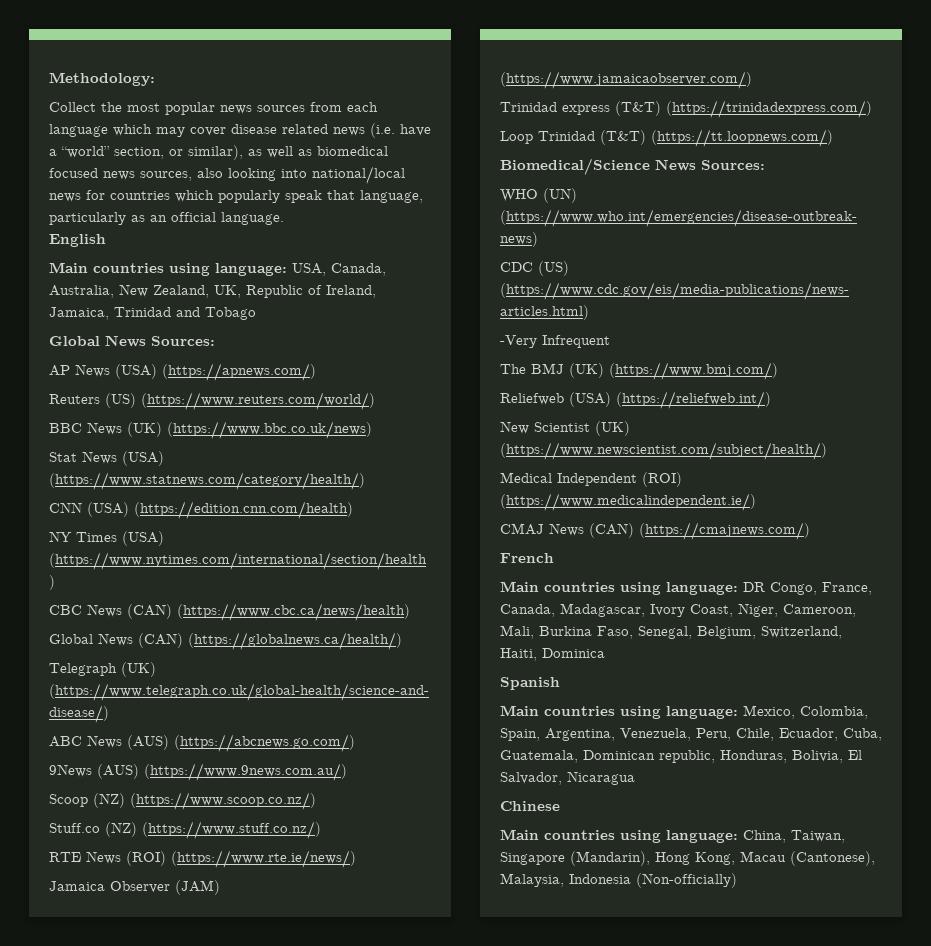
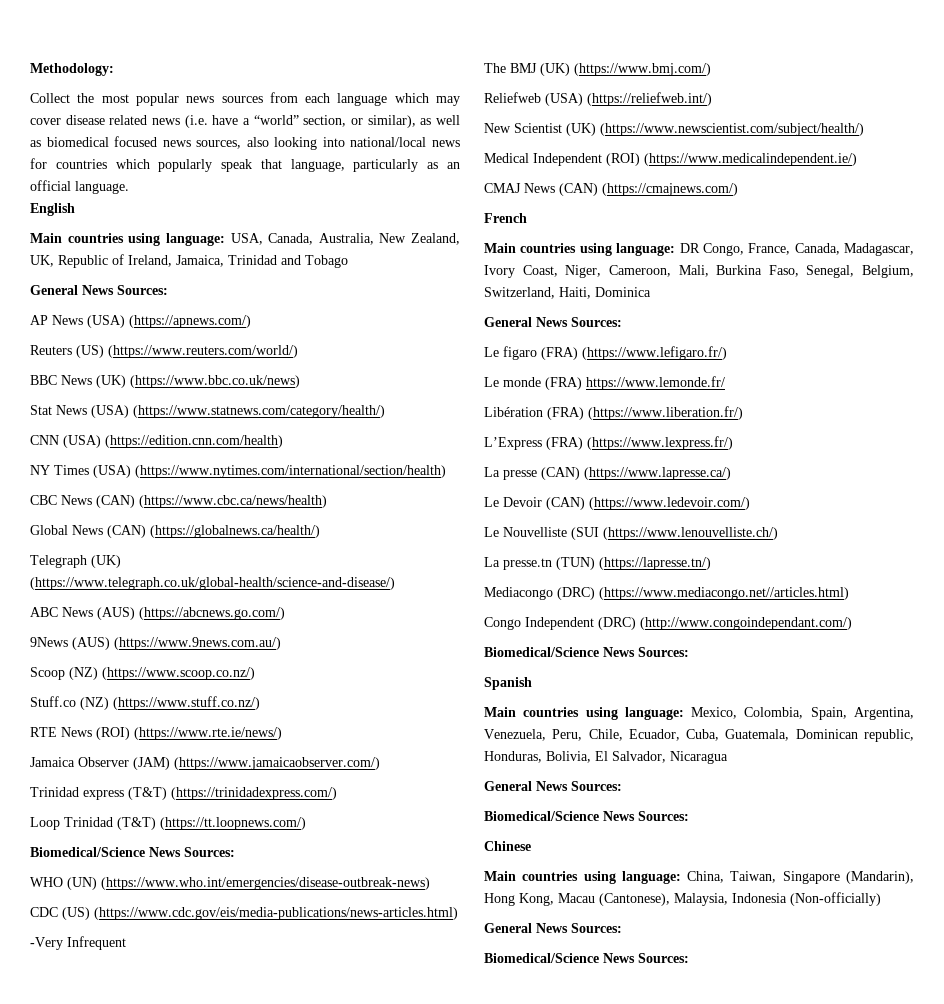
[49,336,100,346] Global -> [30,285,78,295] General
(605, 653) none -> [484,317,622,327] [484,346,727,360] [484,376,725,390] [484,406,743,420] [484,436,733,450] [484,467,731,480] [484,497,750,510] [484,527,778,540] [484,557,711,570] [484,587,849,600] [484,617,852,630] [484,647,689,657] // General News Sources: // Le figaro (FRA) (https://www.lefigaro.fr/) // Le monde (FRA) https://www.lemonde.fr/ // Libération (FRA) (https://www.liberation.fr/) // L’Express (FRA) (https://www.lexpress.fr/) // La presse (CAN) (https://www.lapresse.ca/) // Le Devoir (CAN) (https://www.ledevoir.com/) // Le Nouvelliste (SUI (https://www.lenouvelliste.ch/) // La presse.tn (TUN) (https://lapresse.tn/) // Mediacongo (DRC) (https://www.mediacongo.net//articles.html) // Congo Independent (DRC) (http://www.congoindependant.com/) // Biomedical/Science News Sources:
(635, 778) none -> [484,781,622,791] [484,811,689,821] // General News Sources: // Biomedical/Science News Sources:
(737, 880) none -> [484,923,622,933] [484,953,689,963] // General News Sources: // Biomedical/Science News Sources:

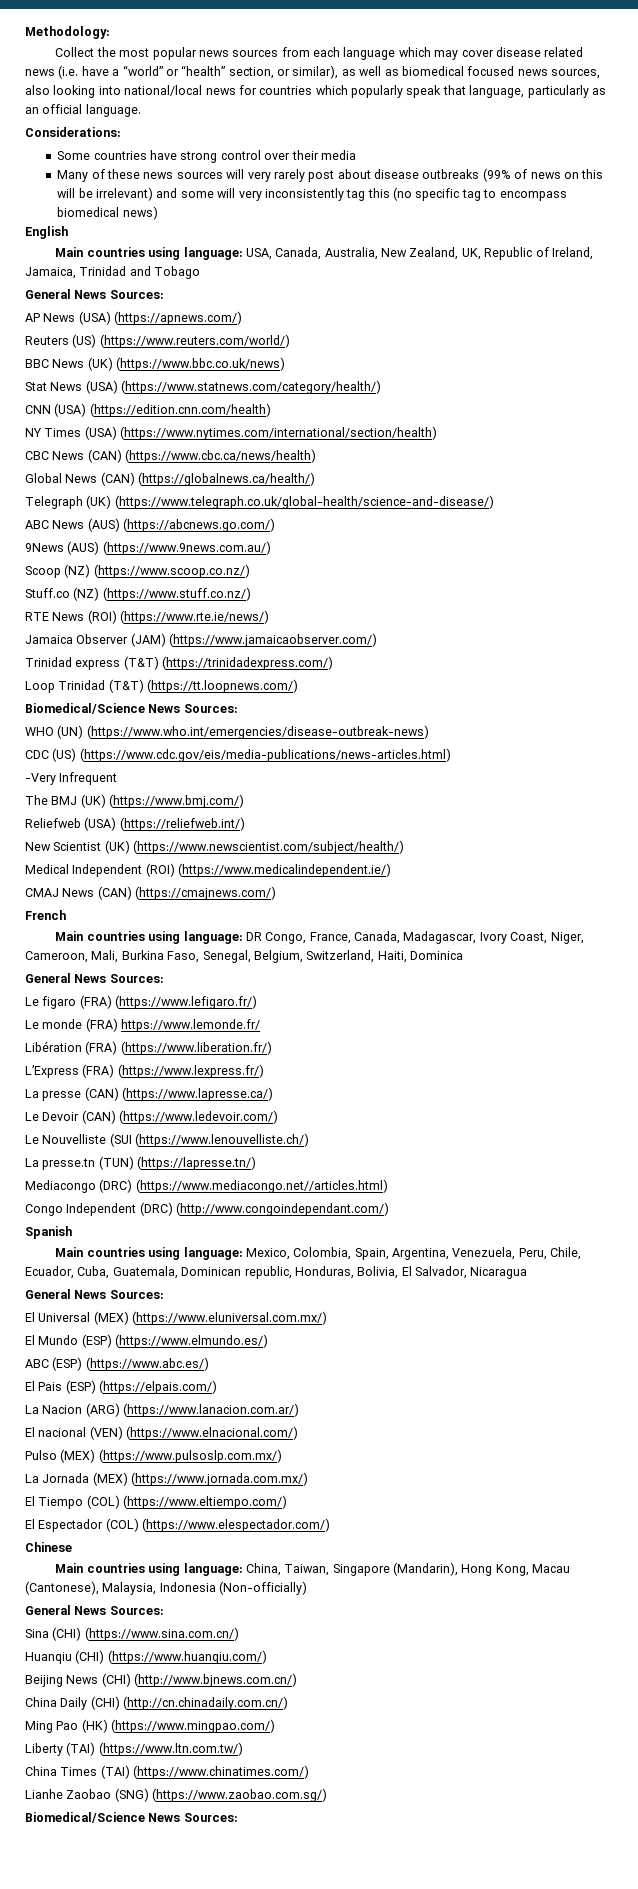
(299, 120) none -> [165,65,226,76] or “health”
(129, 187) none -> [25,127,121,137] [57,150,356,163] [57,168,604,182] [57,187,567,201] [57,206,158,220] // Considerations: // Some countries have strong control over their media // Many of these news sources will very rarely post about disease outbreaks (99% of news on this will be irrelevant) and some will very inconsistently tag this (no specific tag to encompass biomedical news)
[484,647,689,657] // Biomedical/Science News Sources: -> (390, 1209) none
[484,811,689,821] Biomedical/Science News Sources: -> [25,1311,328,1325] [25,1334,269,1348] [25,1357,209,1371] [25,1380,218,1394] [25,1403,300,1417] [25,1426,299,1440] [25,1449,282,1463] [25,1472,309,1486] [25,1495,288,1509] [25,1518,331,1532] El Universal (MEX) (https://www.eluniversal.com.mx/) // El Mundo (ESP) (https://www.elmundo.es/) // ABC (ESP) (https://www.abc.es/) // El Pais (ESP) (https://elpais.com/) // La Nacion (ARG) (https://www.lanacion.com.ar/) // El nacional (VEN) (https://www.elnacional.com/) // Pulso (MEX) (https://www.pulsoslp.com.mx/) // La Jornada (MEX) (https://www.jornada.com.mx/) // El Tiempo (COL) (https://www.eltiempo.com/) // El Espectador (COL) (https://www.elespectador.com/)
(622, 928) none -> [25,1627,239,1641] [25,1650,267,1664] [25,1673,298,1687] [25,1696,289,1710] [25,1719,276,1733] [25,1742,243,1756] [25,1765,310,1779] [25,1788,328,1802] // Sina (CHI) (https://www.sina.com.cn/) // Huanqiu (CHI) (https://www.huanqiu.com/) // Beijing News (CHI) (http://www.bjnews.com.cn/) // China Daily (CHI) (http://cn.chinadaily.com.cn/) // Ming Pao (HK) (https://www.mingpao.com/) // Liberty (TAI) (https://www.ltn.com.tw/) // China Times (TAI) (https://www.chinatimes.com/) // Lianhe Zaobao (SNG) (https://www.zaobao.com.sg/)

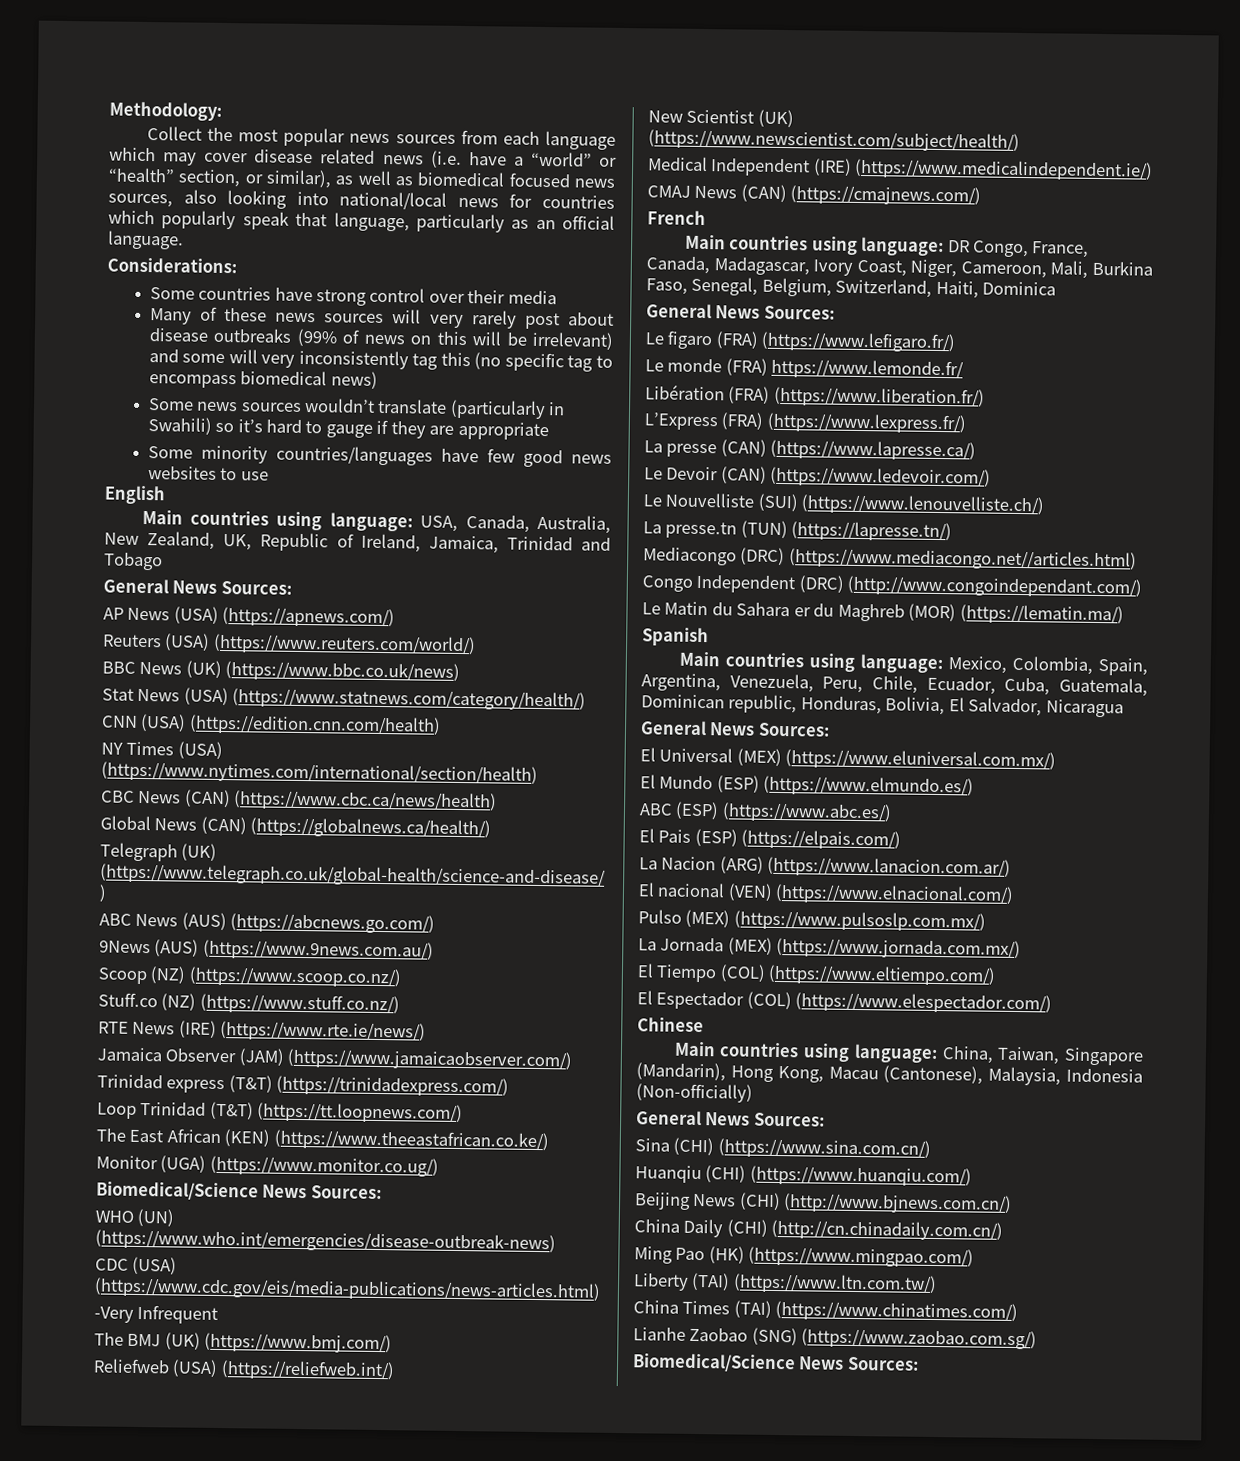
(158, 213) none -> [147,398,566,420] [147,417,549,441] [147,445,612,468] [147,466,269,481] // Some news sources wouldn’t translate (particularly in Swahili) so it’s hard to gauge if they are appropriate // Some minority countries/languages have few good news websites to use
[72,334,97,348] (US) -> [164,633,211,651] (USA)
[87,610,117,624] (ROI) -> [178,1020,217,1038] (IRE)
(299, 686) none -> [96,1128,549,1152] [96,1155,439,1177] // The East African (KEN) (https://www.theeastafrican.co.ke/) // Monitor (UGA) (https://www.monitor.co.ug/)
[52,748,77,762] (US) -> [132,1256,178,1275] (USA)
[145,863,175,877] (ROI) -> [812,158,852,176] (IRE)
[109,1133,132,1147] (SUI -> [757,493,798,512] (SUI)
(390, 1209) none -> [642,601,1124,625] // Le Matin du Sahara er du Maghreb (MOR) (https://lematin.ma/)

